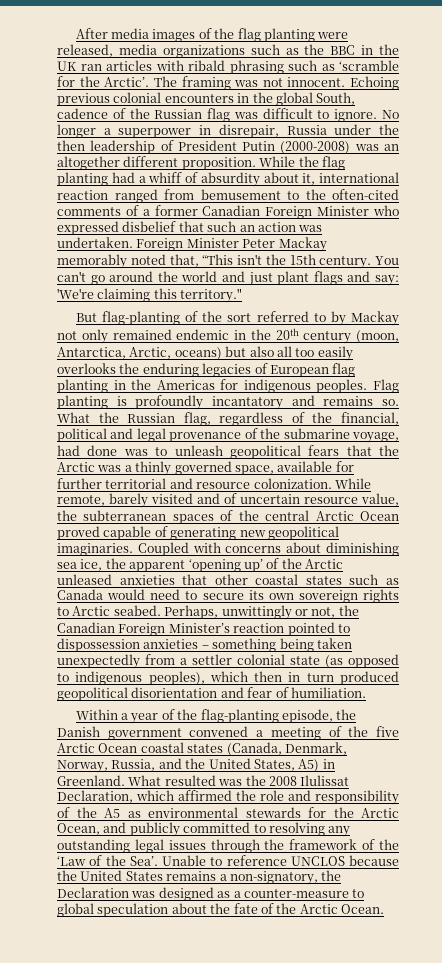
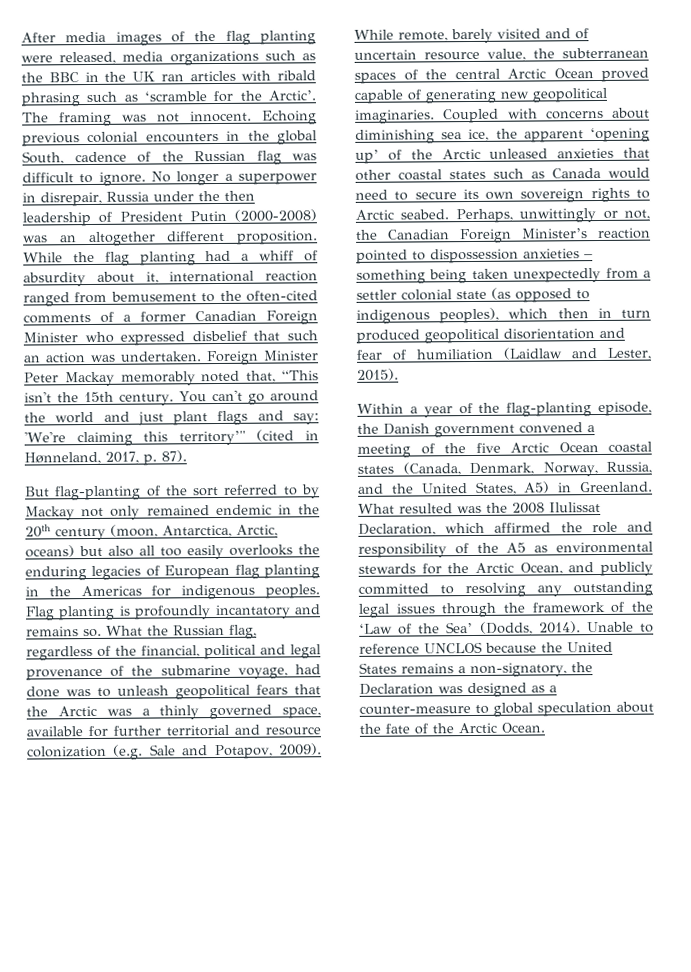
[180,288,243,303] territory." -> [178,429,319,446] [24,450,187,466] territory’" (cited in Hønneland, 2017, p. 87).
[253,478,332,489] colonization. -> [27,743,322,760] colonization (e.g. Sale and Potapov, 2009).
[290,687,366,698] humiliation. -> [416,347,652,361] [357,368,399,381] humiliation (Laidlaw and Lester, 2015).
[129,856,158,866] Sea’. -> [446,621,581,635] Sea’ (Dodds, 2014).

